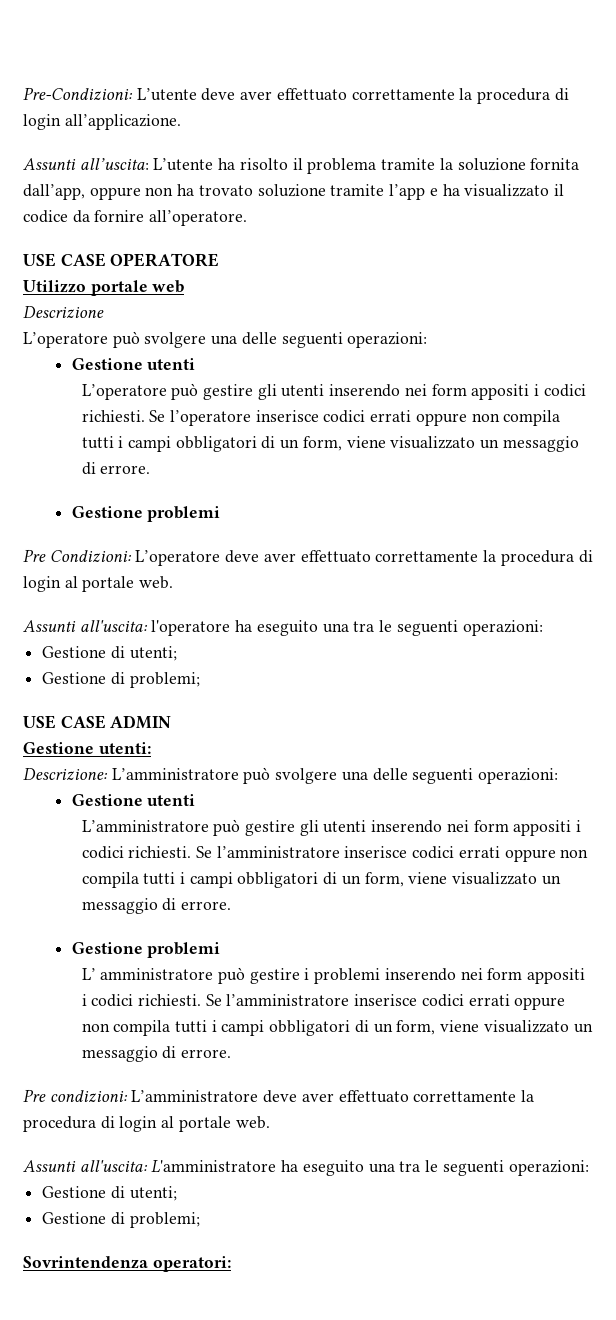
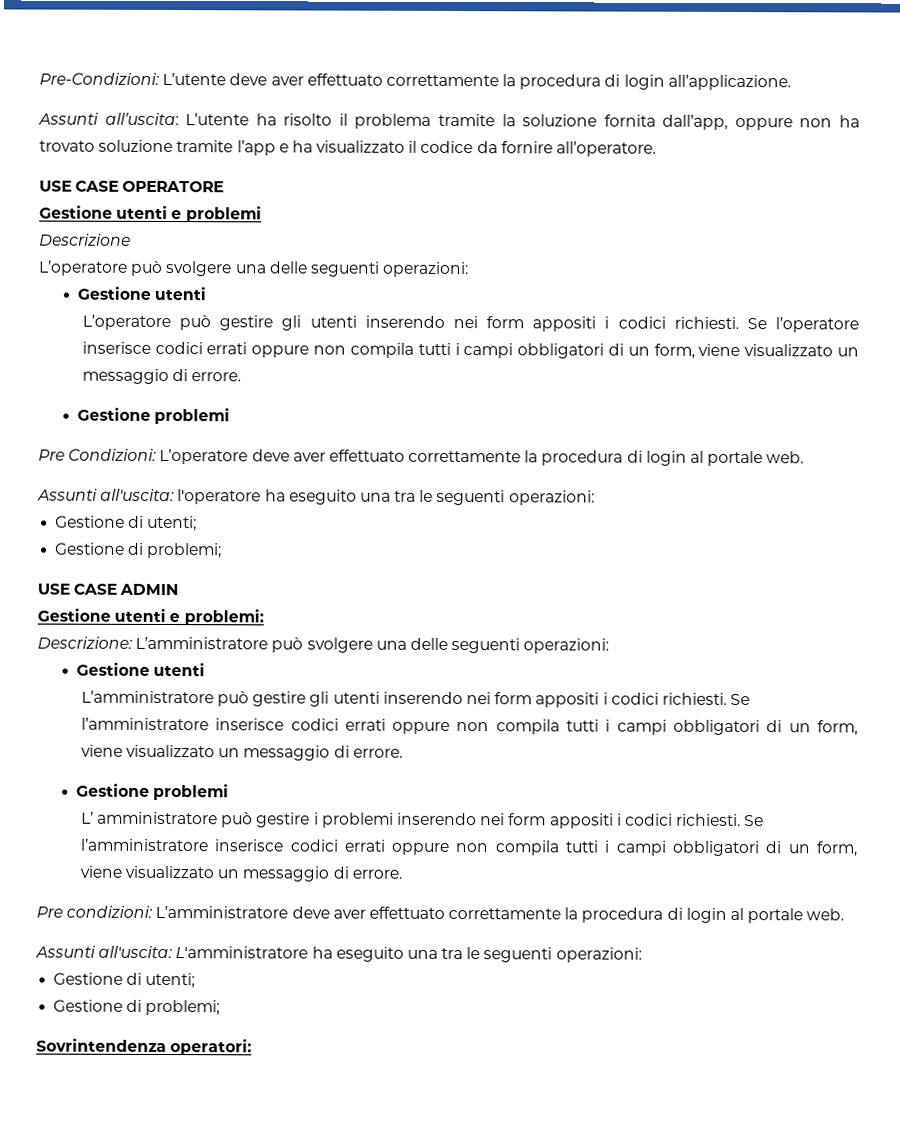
[23,280,185,296] Utilizzo portale web -> [39,205,262,223] Gestione utenti e problemi
[98,742,151,754] utenti: -> [114,608,264,626] utenti e problemi:

